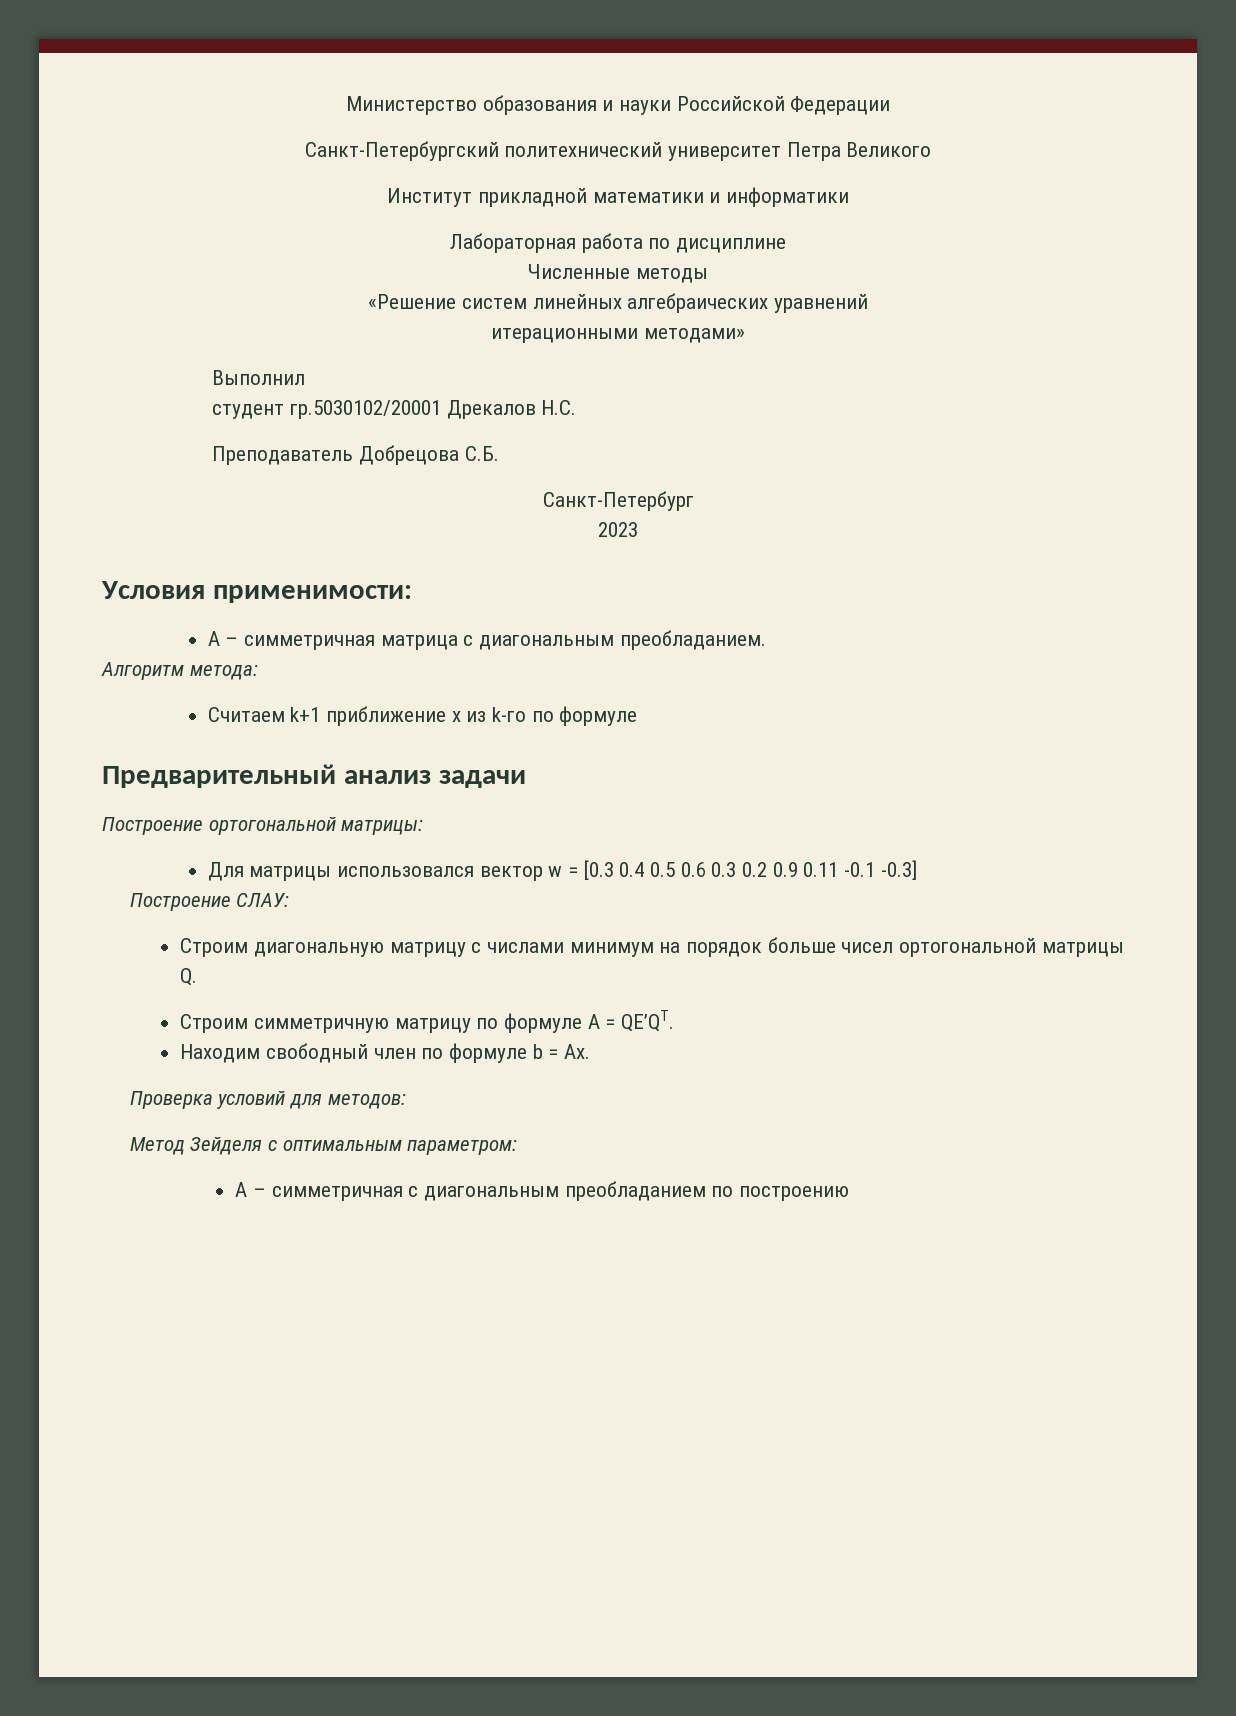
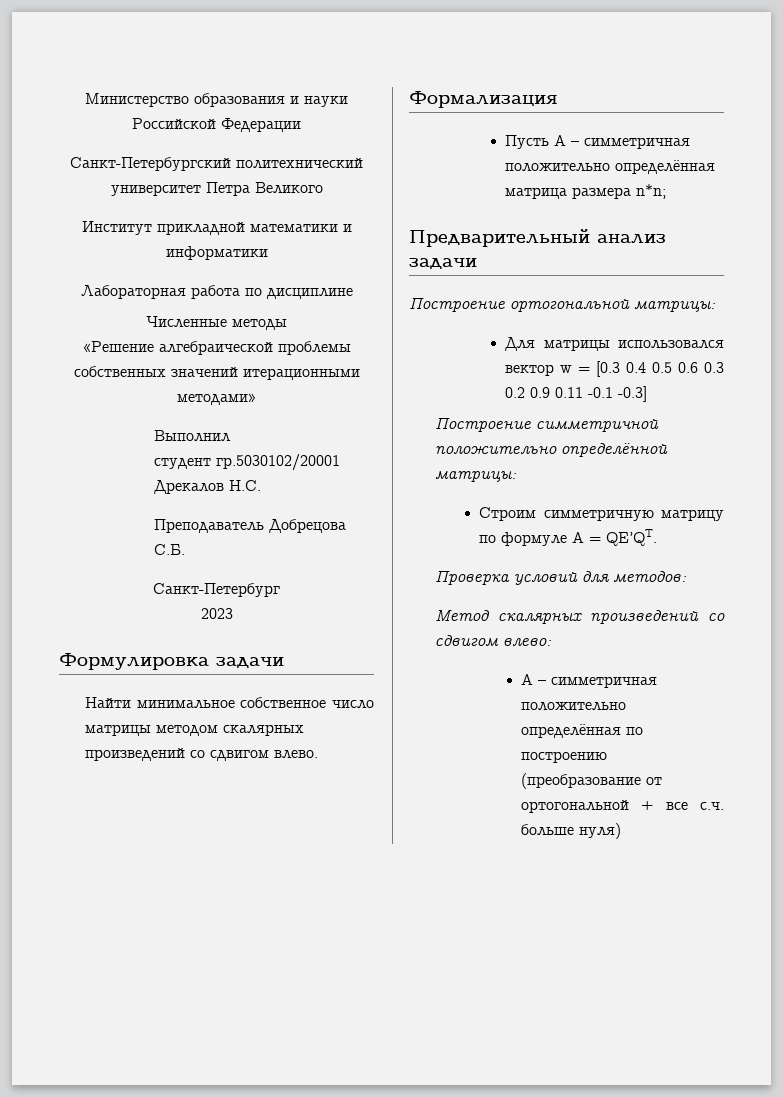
[461,293,868,313] систем линейных алгебраических уравнений // -> [159,341,351,355] [73,366,238,377] алгебраической проблемы собственных значений
[101,581,412,603] [207,630,766,650] [101,662,258,680] [207,706,638,726] Условия применимости: // A – симметричная матрица с диагональным преобладанием. // Алгоритм метода: // Считаем k+1 приближение x из k-го по формуле -> [59,653,284,670] [85,697,374,709] [85,724,305,736] [85,748,319,761] [409,91,558,108] [505,135,691,149] [505,160,716,174] [505,184,667,199] Формулировка задачи // Найти минимальное собственное число матрицы методом скалярных произведений со сдвигом влево. // Формализация // Пусть A – симметричная положительно определённая матрица размера n*n;
[236,893,290,907] [180,937,1124,957] [180,968,198,986] СЛАУ: // Строим диагональную матрицу с числами минимум на порядок больше чисел ортогональной матрицы Q. -> [536,419,660,432] [435,443,669,457] [435,471,518,482] симметричной положительно определённой матрицы:
[180,1043,590,1063] // Находим свободный член по формуле b = Ax. -> (658, 537) none
[190,1137,518,1155] [235,1181,849,1201] Зейделя с оптимальным параметром: // А – симметричная с диагональным преобладанием по построению -> [497,610,725,624] [435,635,553,646] [521,674,658,688] [521,702,627,711] [521,724,644,738] [521,751,608,763] [521,773,663,789] [521,800,724,813] [521,823,622,839] скалярных произведений со сдвигом влево: // А – симметричная положительно определённая по построению (преобразование от ортогональной + все с.ч. больше нуля)

